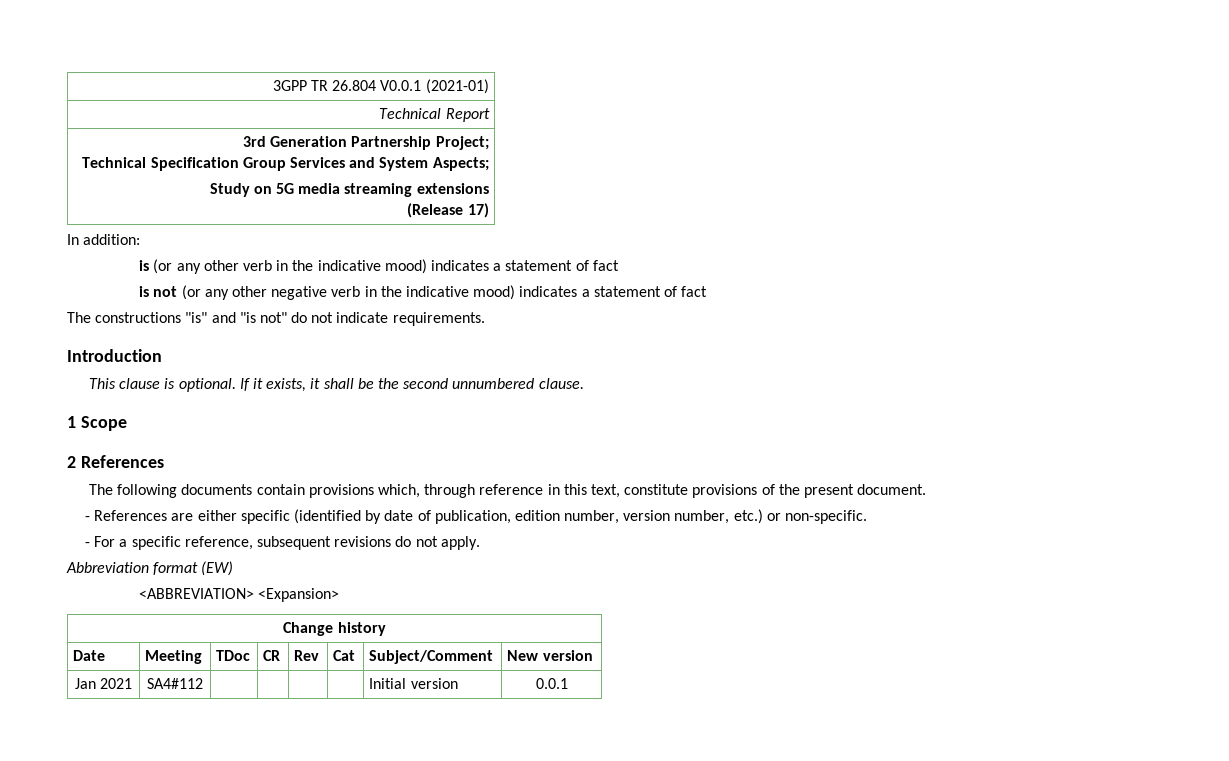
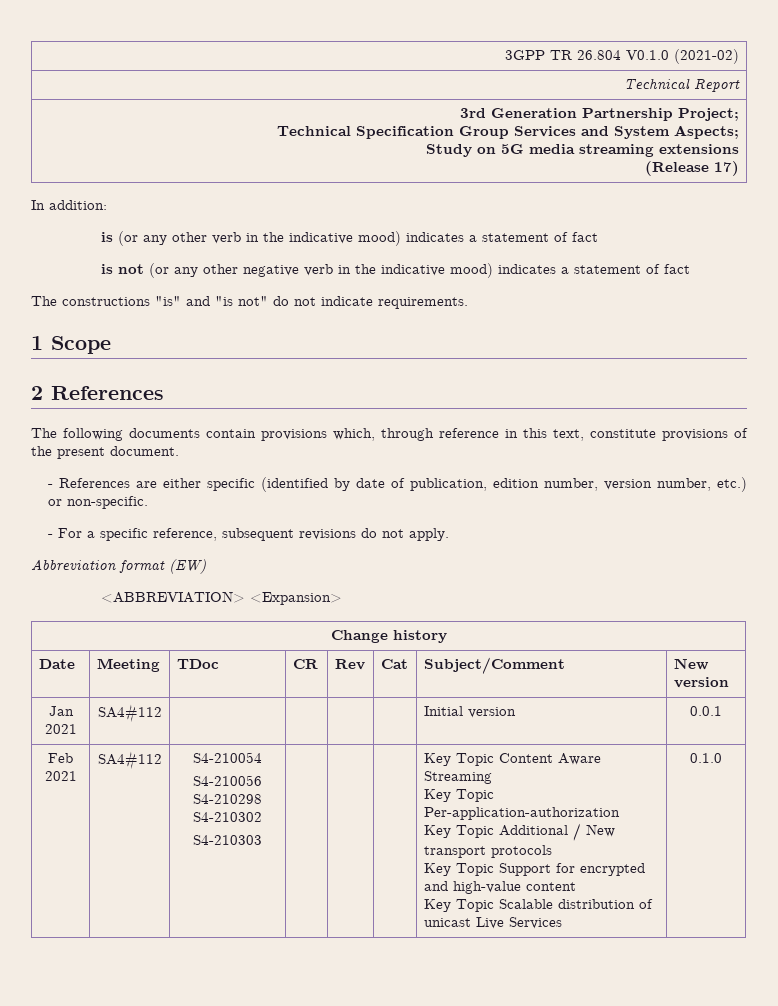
[380,79,489,94] V0.0.1 (2021-01) -> [626,49,740,64] V0.1.0 (2021-02)
[67,349,162,362] [89,378,584,392] // Introduction // This clause is optional. If it exists, it shall be the second unnumbered clause. -> (468, 303) none
(568, 683) none -> [48,753,73,763] [44,771,77,781] [97,751,162,770] [193,752,262,763] [193,775,262,786] [193,794,262,804] [193,812,262,822] [193,835,262,845] [423,753,601,766] [423,771,492,784] [423,789,494,802] [423,807,620,820] [423,823,615,841] [423,845,552,858] [423,863,645,876] [423,881,576,894] [423,899,653,912] [423,917,562,929] [690,753,722,763] // Feb 2021 | SA4#112 | S4-210054 // S4-210056 S4-210298 S4-210302 // S4-210303 | | | | Key Topic Content Aware Streaming // Key Topic Per-application-authorization // Key Topic Additional / New transport protocols // Key Topic Support for encrypted and high-value content // Key Topic Scalable distribution of unicast Live Services | 0.1.0

